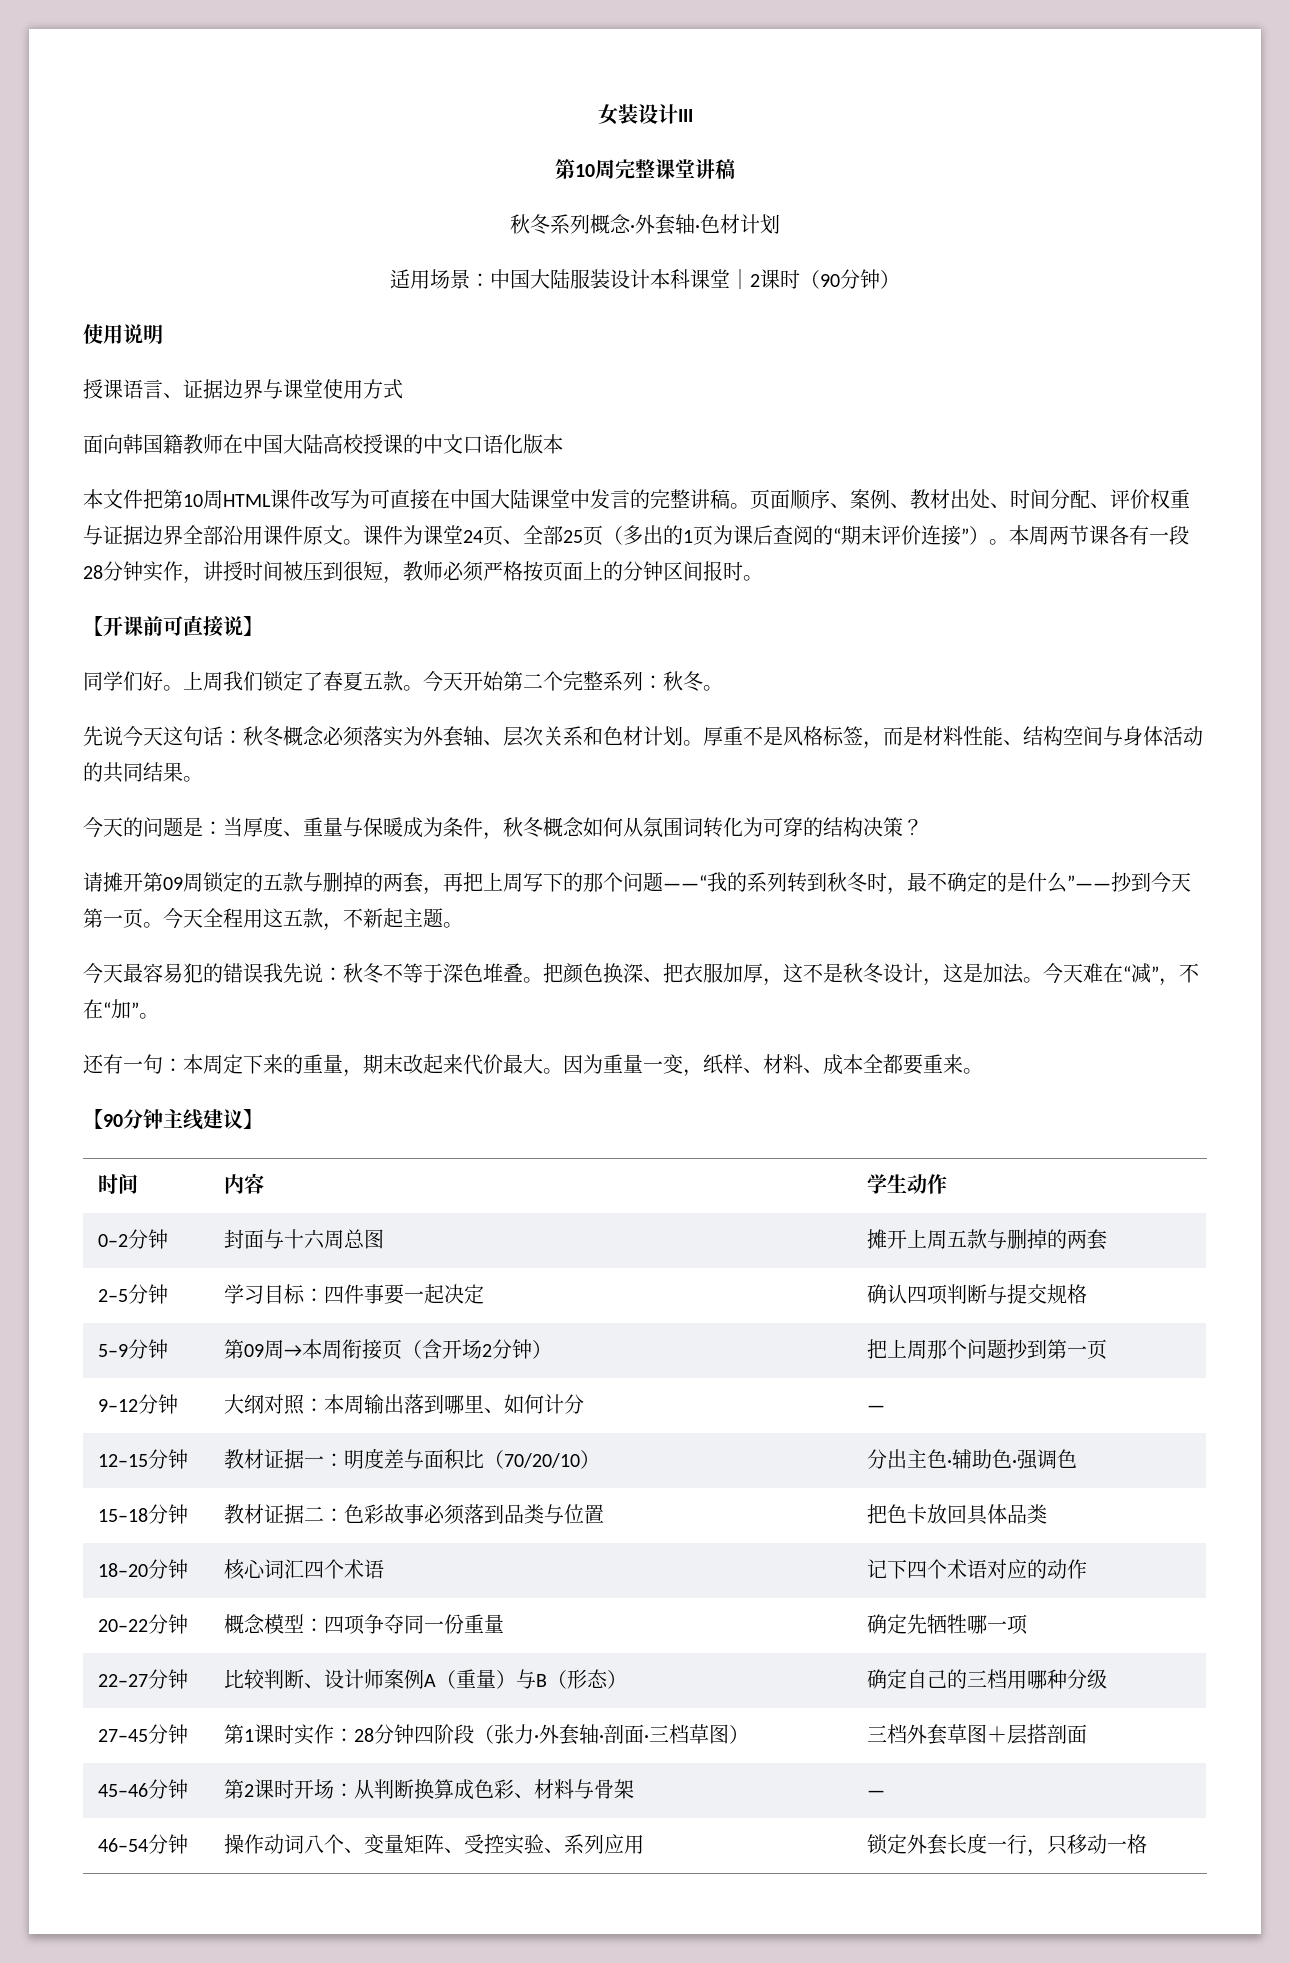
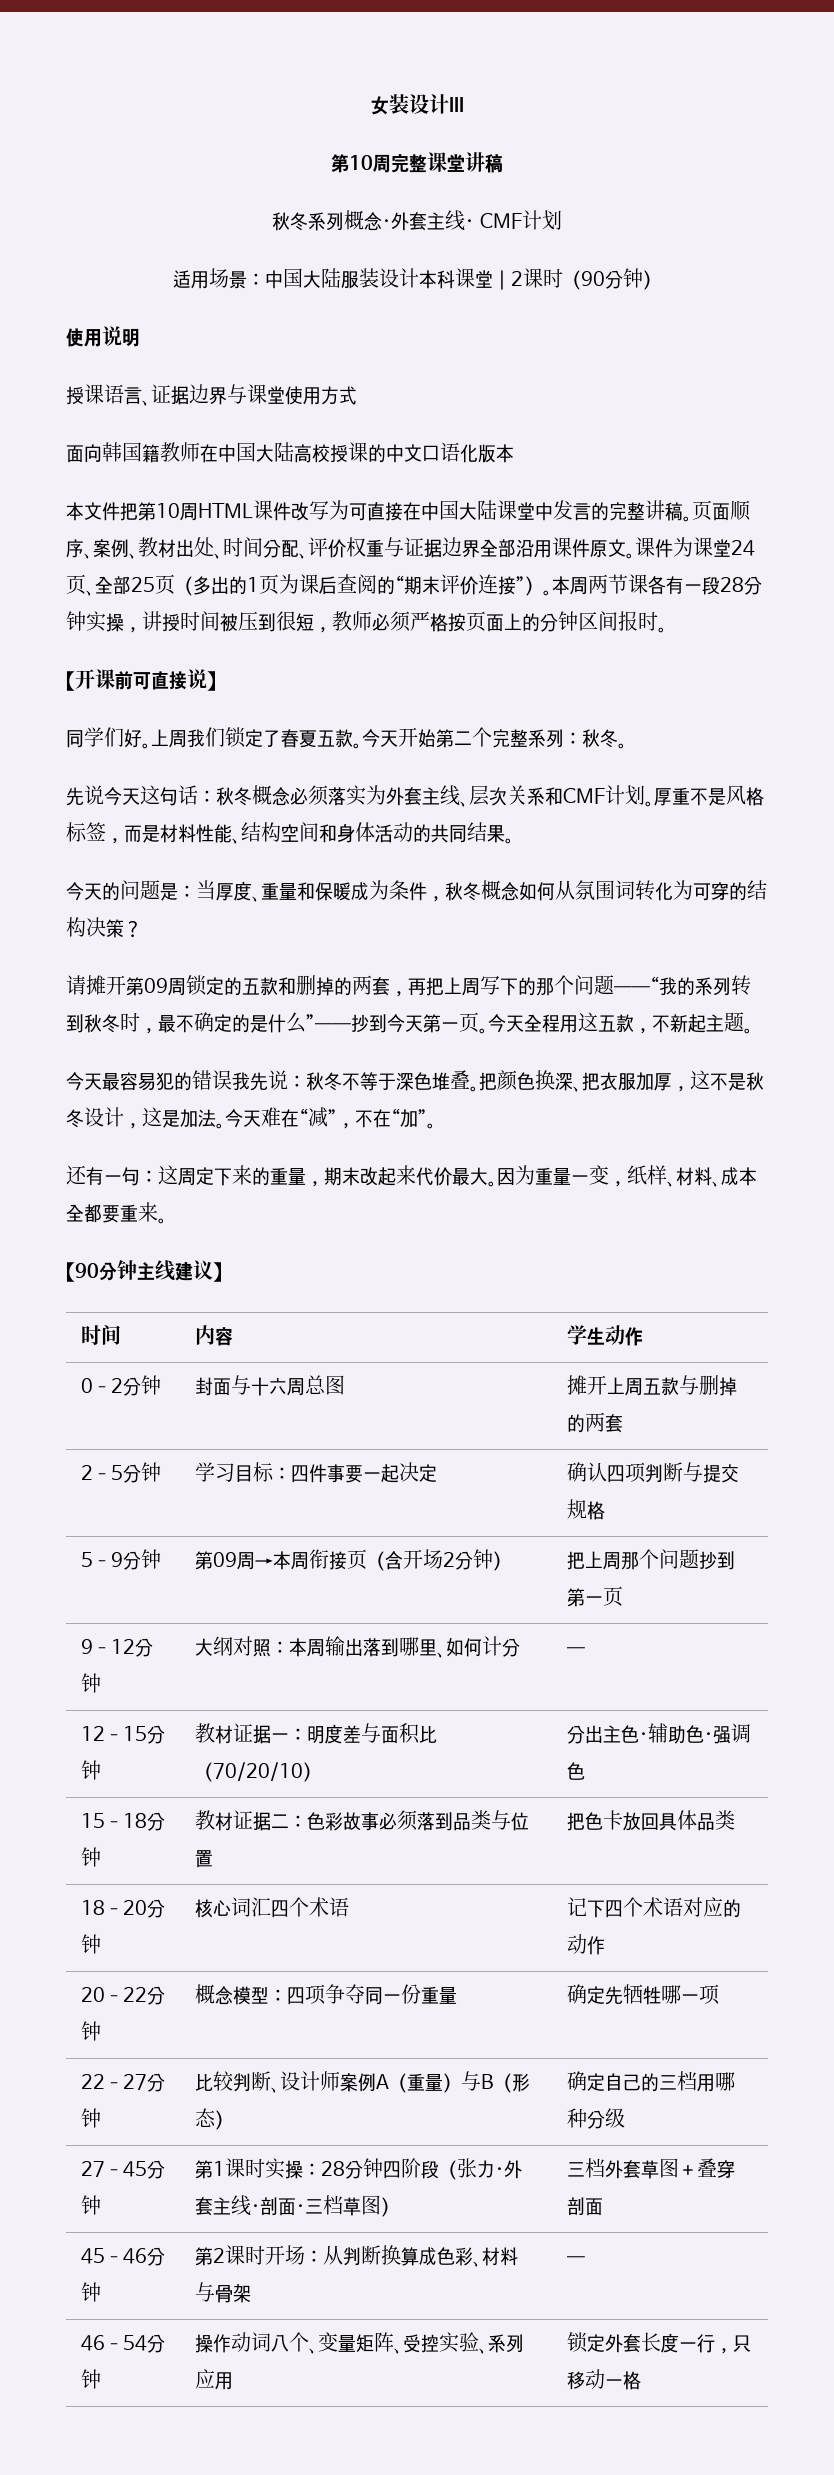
[675,214,740,234] 轴·色材 -> [427,210,522,231] 主线· CMF
[163,561,183,581] 作 -> [106,613,124,632] 操
[463,726,483,746] 轴 -> [422,785,460,806] 主线
[603,726,643,746] 色材 -> [563,788,605,804] CMF
[1103,726,1123,746] 与 -> [319,824,337,843] 和
[343,817,363,837] 与 -> [297,882,315,901] 和
[303,872,323,892] 与 -> [278,977,296,996] 和
[183,1054,203,1074] 本 -> [158,1165,178,1185] 这
[313,1724,334,1744] 作 -> [285,2160,304,2179] 操
[578,1724,599,1744] 轴 -> [213,2195,252,2216] 主线
[1006,1724,1047,1745] 层搭 -> [697,2158,736,2178] 叠穿

